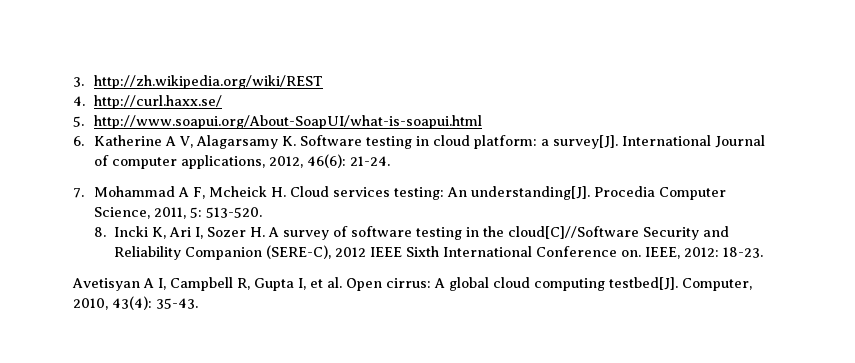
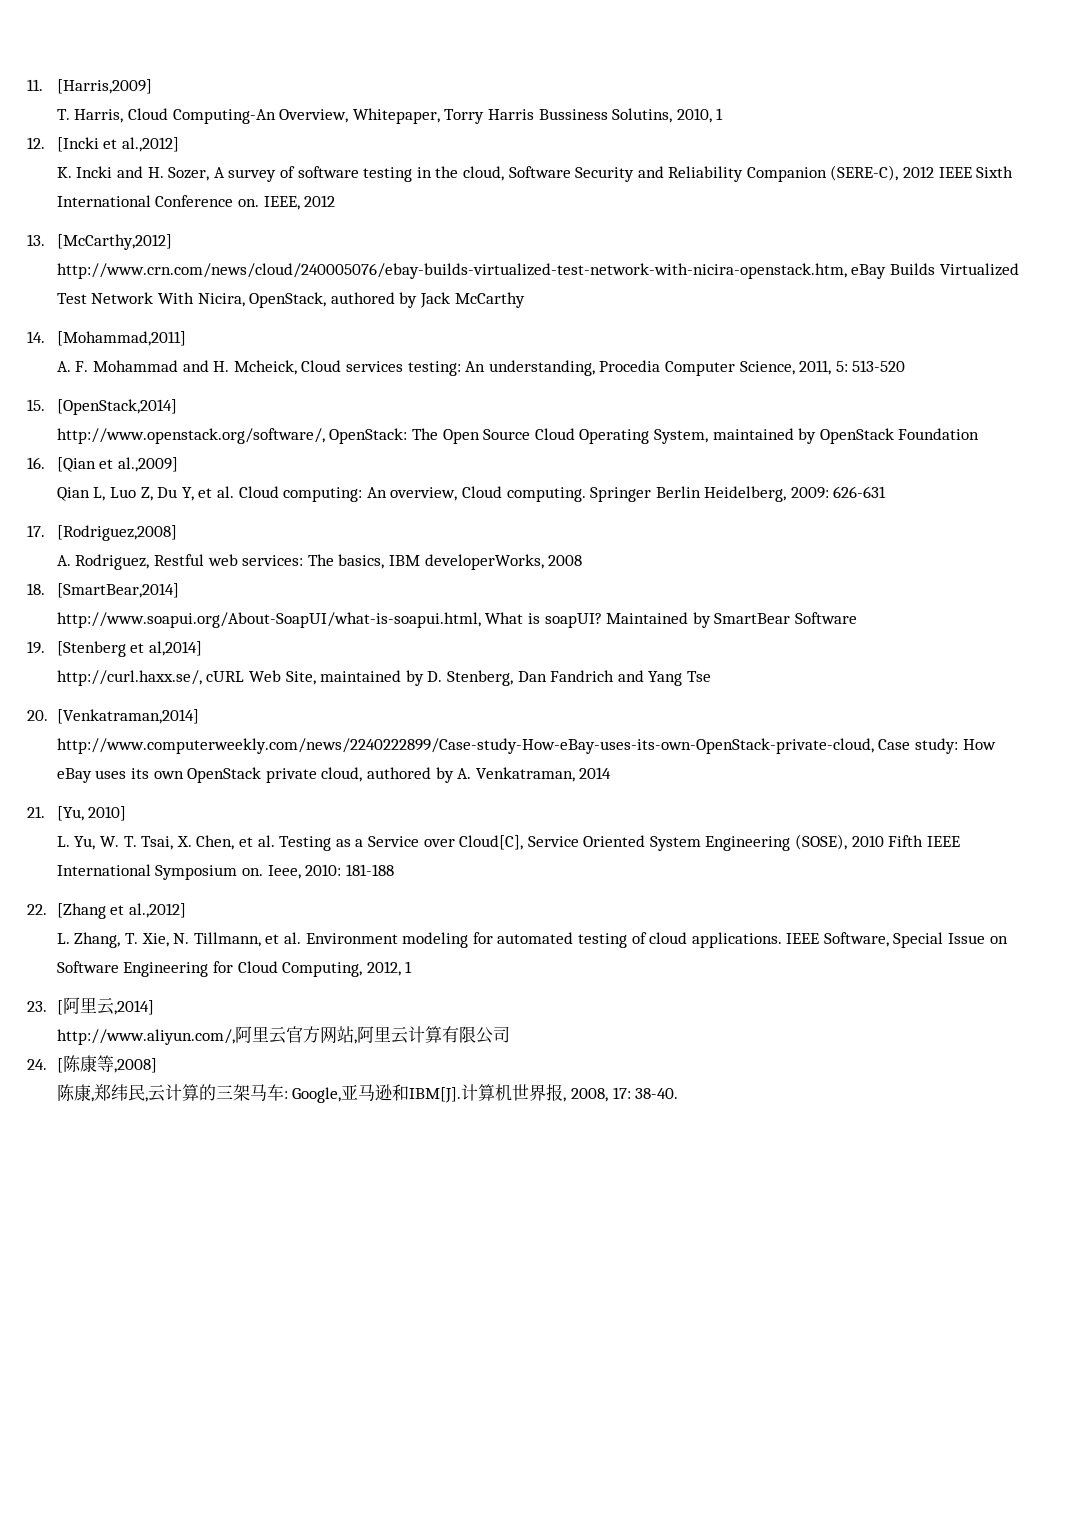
[73,75,323,89] [73,95,222,109] [73,115,482,129] [73,135,765,149] [93,154,390,169] [73,186,726,200] [93,207,262,219] [93,226,266,239] 3. http://zh.wikipedia.org/wiki/REST // 4. http://curl.haxx.se/ // 5. http://www.soapui.org/About-SoapUI/what-is-soapui.html // 6. Katherine A V, Alagarsamy K. Software testing in cloud platform: a survey[J]. International Journal of computer applications, 2012, 46(6): 21-24. // 7. Mohammad A F, Mcheick H. Cloud services testing: An understanding[J]. Procedia Computer Science, 2011, 5: 513-520. // 8. Incki K, Ari I, Sozer H. -> [27,79,152,94] [56,108,724,124] [27,137,180,152] [56,166,210,181] 11. [Harris,2009] // T. Harris, Cloud Computing-An Overview, Whitepaper, Torry Harris Bussiness Solutins, 2010, 1 // 12. [Incki et al.,2012] // K. Incki and H. Sozer,
[508,226,640,239] cloud[C]//Software -> [462,166,571,181] cloud, Software
[684,247,764,258] [72,277,752,291] [73,296,198,310] 2012: 18-23. // Avetisyan A I, Campbell R, Gupta I, et al. Open cirrus: A global cloud computing testbed[J]. Computer, 2010, 43(4): 35-43. -> [304,195,336,207] [27,234,172,250] [56,263,1019,279] [56,292,525,308] [27,331,186,346] [56,360,906,376] [27,399,177,415] [56,428,980,444] [27,457,179,472] [56,486,887,502] [27,525,177,541] [56,554,583,570] [27,583,179,598] [56,612,857,628] [27,641,203,657] [56,670,711,686] [27,709,199,724] [56,738,996,754] [56,767,612,783] [27,806,127,821] [56,834,960,851] [56,864,394,880] [27,903,187,919] [56,932,1008,948] [56,961,413,977] [27,997,154,1015] [56,1026,510,1045] [27,1055,157,1073] [56,1084,679,1103] 2012 // 13. [McCarthy,2012] // http://www.crn.com/news/cloud/240005076/ebay-builds-virtualized-test-network-with-nicira-openstack.htm, eBay Builds Virtualized Test Network With Nicira, OpenStack, authored by Jack McCarthy // 14. [Mohammad,2011] // A. F. Mohammad and H. Mcheick, Cloud services testing: An understanding, Procedia Computer Science, 2011, 5: 513-520 // 15. [OpenStack,2014] // http://www.openstack.org/software/, OpenStack: The Open Source Cloud Operating System, maintained by OpenStack Foundation // 16. [Qian et al.,2009] // Qian L, Luo Z, Du Y, et al. Cloud computing: An overview, Cloud computing. Springer Berlin Heidelberg, 2009: 626-631 // 17. [Rodriguez,2008] // A. Rodriguez, Restful web services: The basics, IBM developerWorks, 2008 // 18. [SmartBear,2014] // http://www.soapui.org/About-SoapUI/what-is-soapui.html, What is soapUI? Maintained by SmartBear Software // 19. [Stenberg et al,2014] // http://curl.haxx.se/, cURL Web Site, maintained by D. Stenberg, Dan Fandrich and Yang Tse // 20. [Venkatraman,2014] // http://www.computerweekly.com/news/2240222899/Case-study-How-eBay-uses-its-own-OpenStack-private-cloud, Case study: How eBay uses its own OpenStack private cloud, authored by A. Venkatraman, 2014 // 21. [Yu, 2010] // L. Yu, W. T. Tsai, X. Chen, et al. Testing as a Service over Cloud[C], Service Oriented System Engineering (SOSE), 2010 Fifth IEEE International Symposium on. Ieee, 2010: 181-188 // 22. [Zhang et al.,2012] // L. Zhang, T. Xie, N. Tillmann, et al. Environment modeling for automated testing of cloud applications. IEEE Software, Special Issue on Software Engineering for Cloud Computing, 2012, 1 // 23. [阿里云,2014] // http://www.aliyun.com/,阿里云官方网站,阿里云计算有限公司 // 24. [陈康等,2008] // 陈康,郑纬民,云计算的三架马车: Google,亚马逊和IBM[J].计算机世界报, 2008, 17: 38-40.

